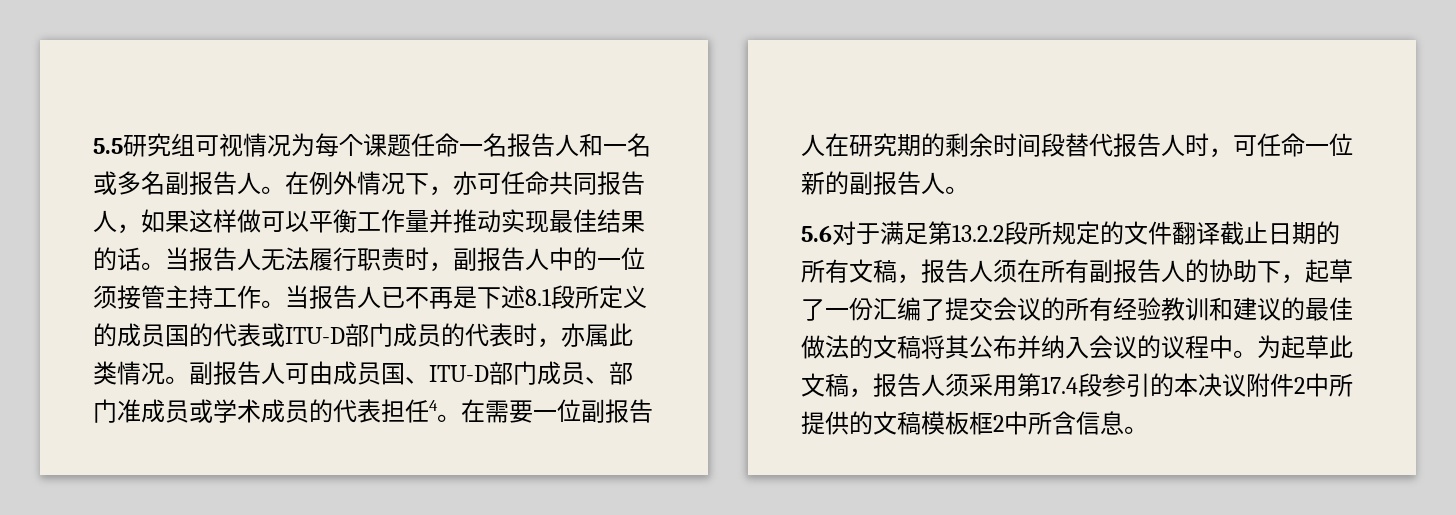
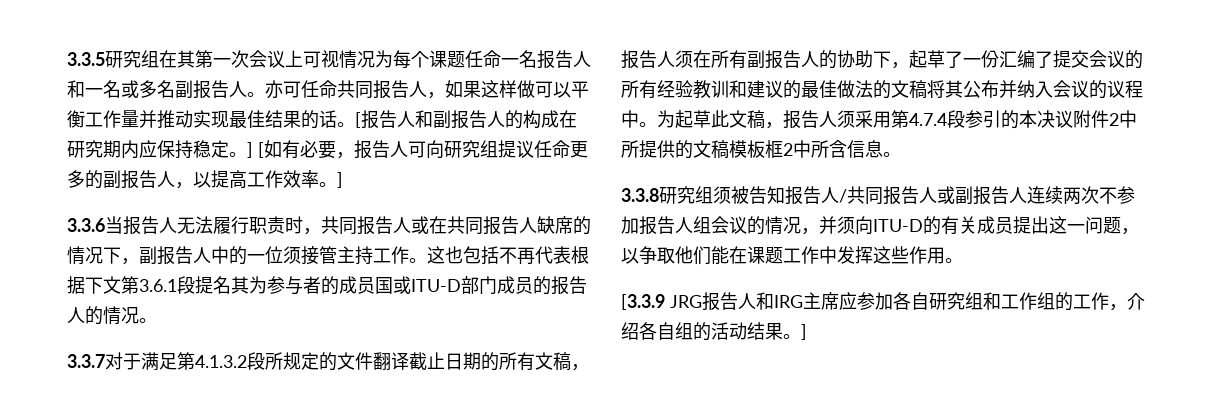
[93,133,195,157] 5.5研究组 -> [67,50,303,68] 3.3.5研究组在其第一次会议上
[285,171,453,196] 在例外情况下， -> (265, 94) none
(165, 266) none -> [355,110,577,129] [67,140,588,159] [67,170,343,189] [67,218,105,232] [报告人和副报告人的构成在研究期内应保持稳定。] [如有必要，报告人可向研究组提议任命更多的副报告人，以提高工作效率。] // 3.3.6
(453, 267) none -> [321,216,591,235] [67,246,139,265] 共同报告人或在共同报告人缺席的情况下，
[285,285,647,309] 当报告人已不再是下述8.1段所定义 -> [427,246,589,265] [67,276,321,295] 这也包括不再代表根据下文第3.6.1段提名其为参与者
[189,323,261,347] 的代表 -> (393, 285) none
[465,323,633,348] [93,361,633,385] [93,399,438,423] [437,399,653,423] [801,133,1353,158] [801,171,969,195] [801,225,832,242] 代表时，亦属此类情况。副报告人可由成员国、ITU-D部门成员、部门准成员或学术成员的代表担任4。在需要一位副报告人在研究期的剩余时间段替代报告人时，可任命一位新的副报告人。 // 5.6 -> [551,276,587,295] [67,306,157,325] [67,354,105,368] 报告人的情况。 // 3.3.7
[952,225,1004,242] 13.2.2 -> [195,355,247,368] 4.1.3.2
[1041,377,1078,394] 17.4 -> [909,113,947,126] 4.7.4
(1148, 430) none -> [621,186,1135,205] [621,216,1139,235] [621,246,963,265] [621,292,1145,311] [621,322,807,341] // 3.3.8研究组须被告知报告人/共同报告人或副报告人连续两次不参加报告人组会议的情况，并须向ITU-D的有关成员提出这一问题，以争取他们能在课题工作中发挥这些作用。 // [3.3.9 JRG报告人和IRG主席应参加各自研究组和工作组的工作，介绍各自组的活动结果。]

